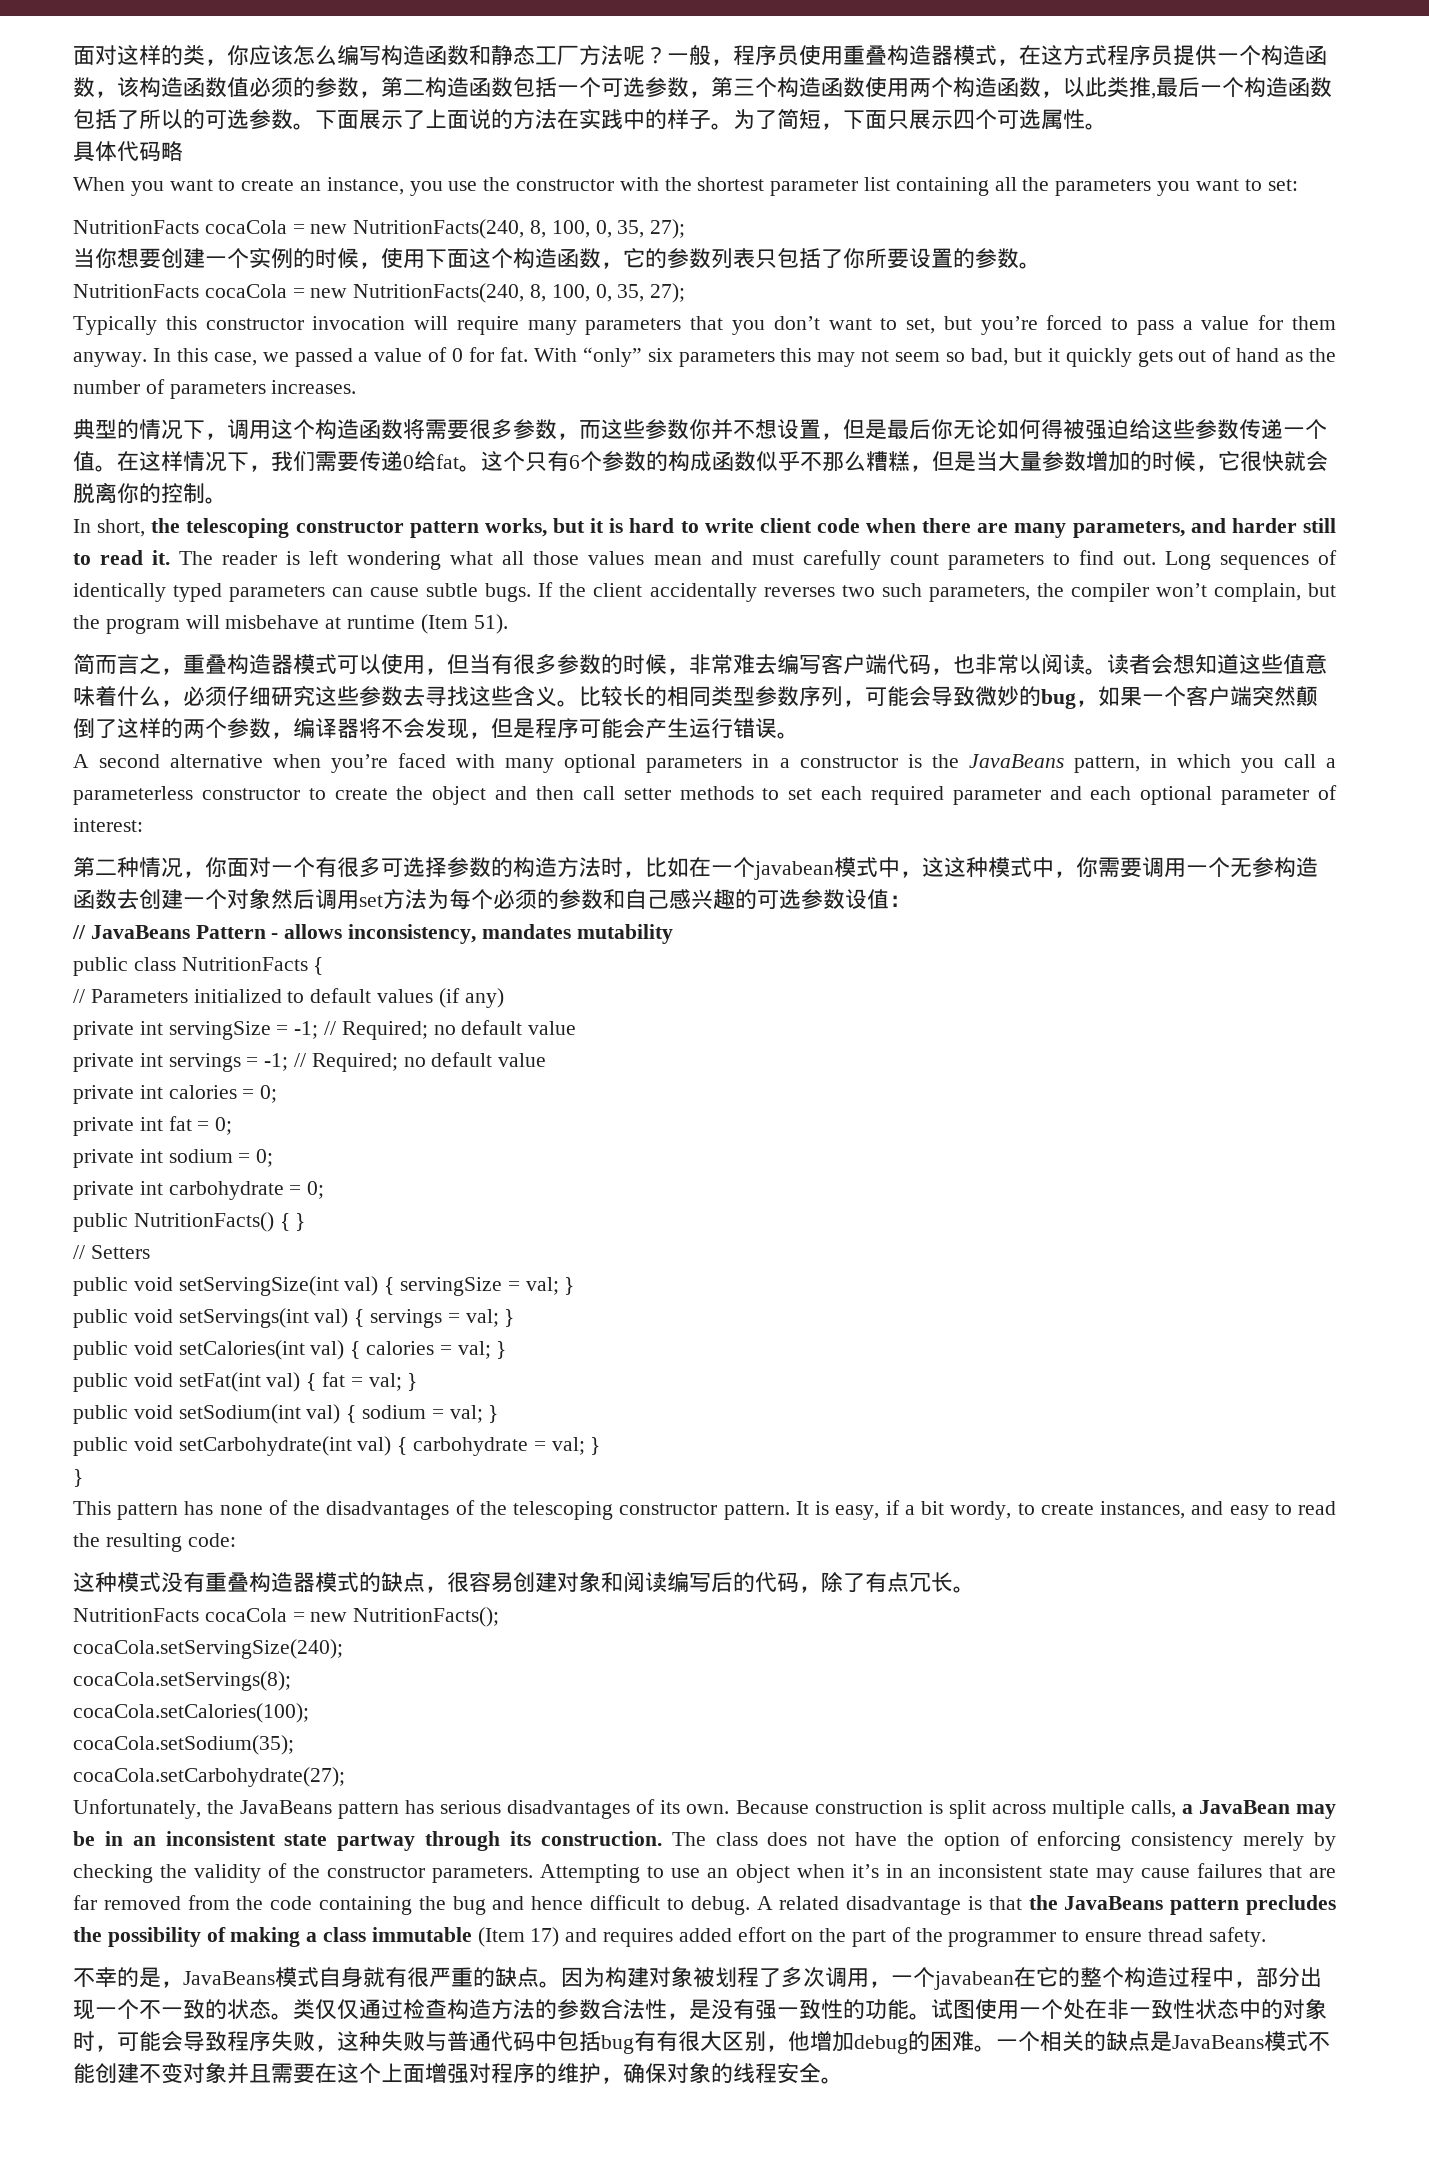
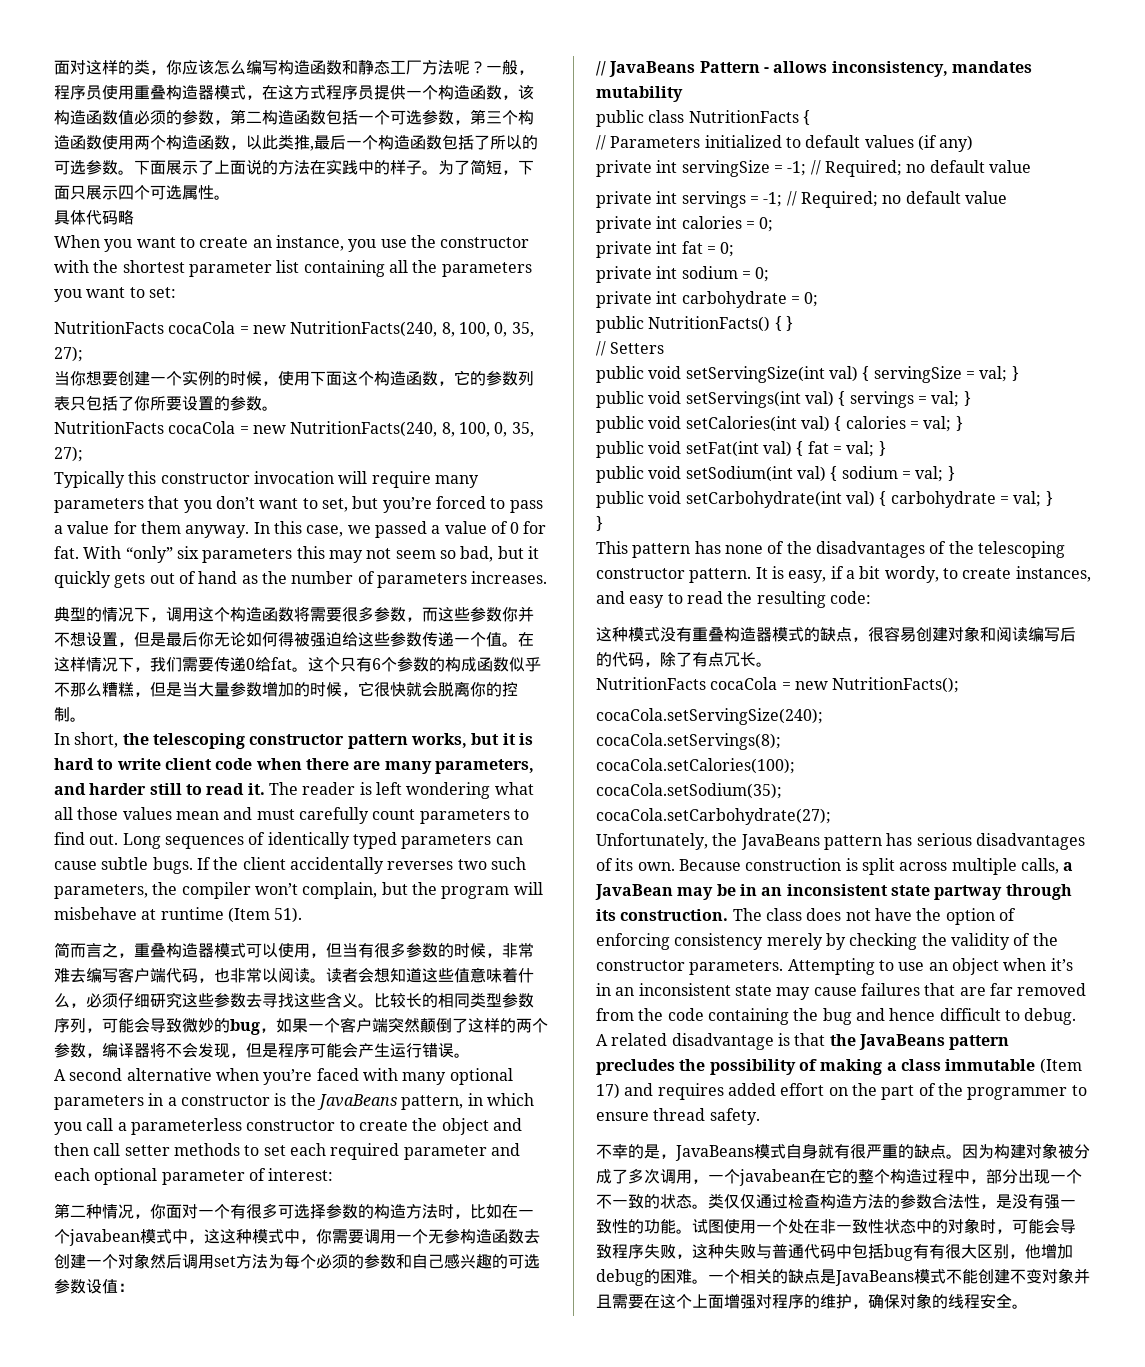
[715,1967,759,1987] 划程 -> [1074,1144,1090,1159] [596,1169,612,1184] 分成

